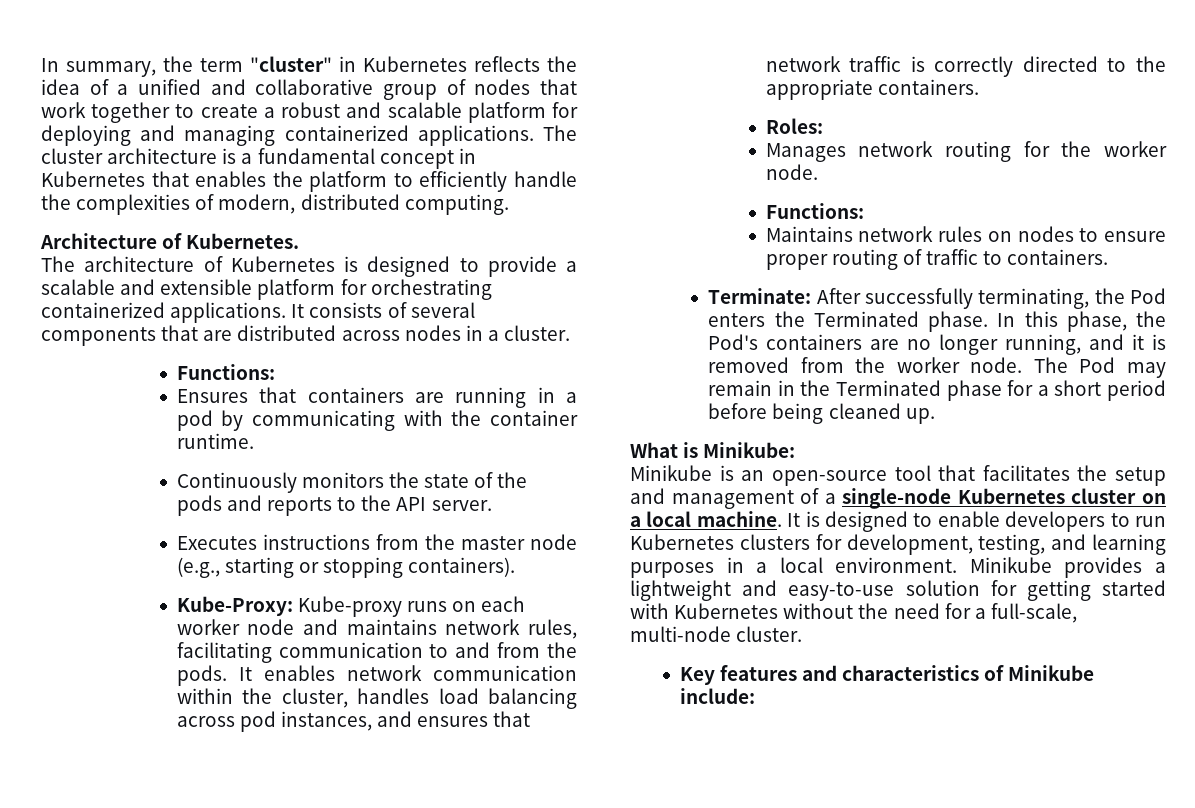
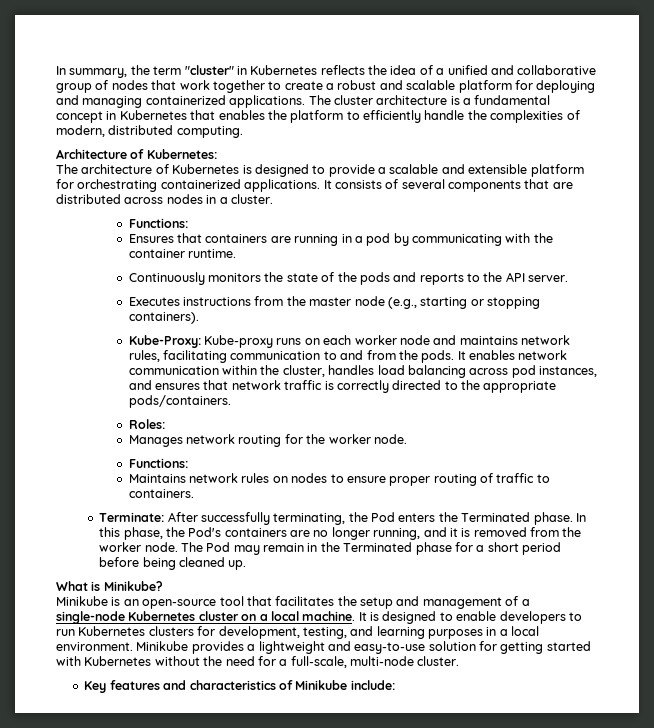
[186,233,300,249] Kubernetes. -> [146,149,217,159] Kubernetes:
[877,79,979,95] containers. -> [128,395,231,408] pods/containers.
[703,442,796,458] Minikube: -> [103,581,163,591] Minikube?

